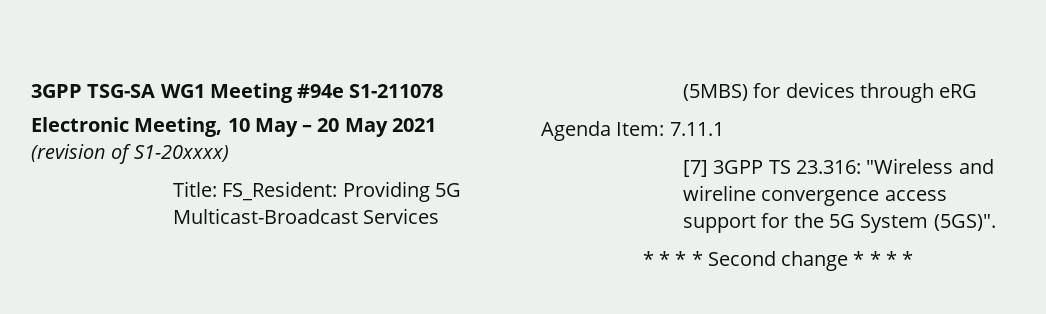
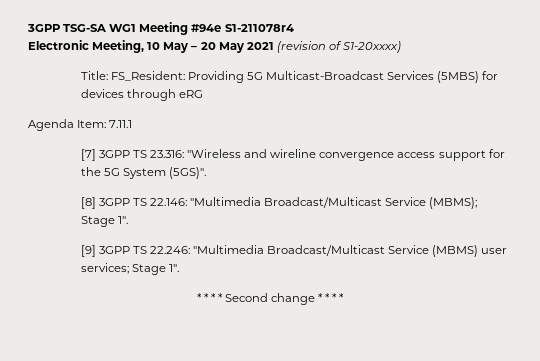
[349,84,444,98] S1-211078 -> [224,24,294,32] S1-211078r4
(996, 222) none -> [80,197,478,209] [80,216,128,227] [80,245,508,257] [80,263,179,275] // [8] 3GPP TS 22.146: "Multimedia Broadcast/Multicast Service (MBMS); Stage 1". // [9] 3GPP TS 22.246: "Multimedia Broadcast/Multicast Service (MBMS) user services; Stage 1".

